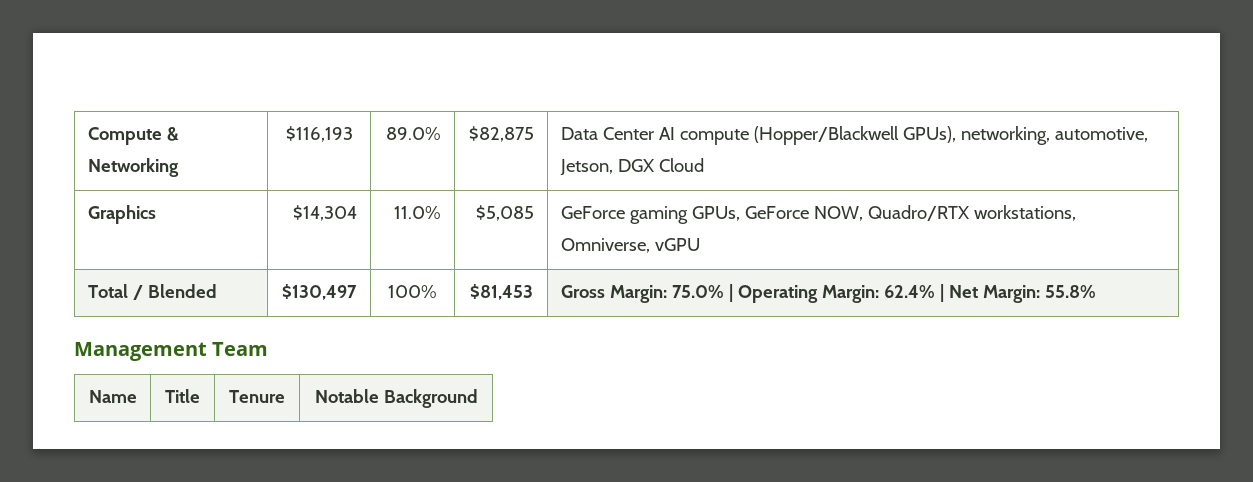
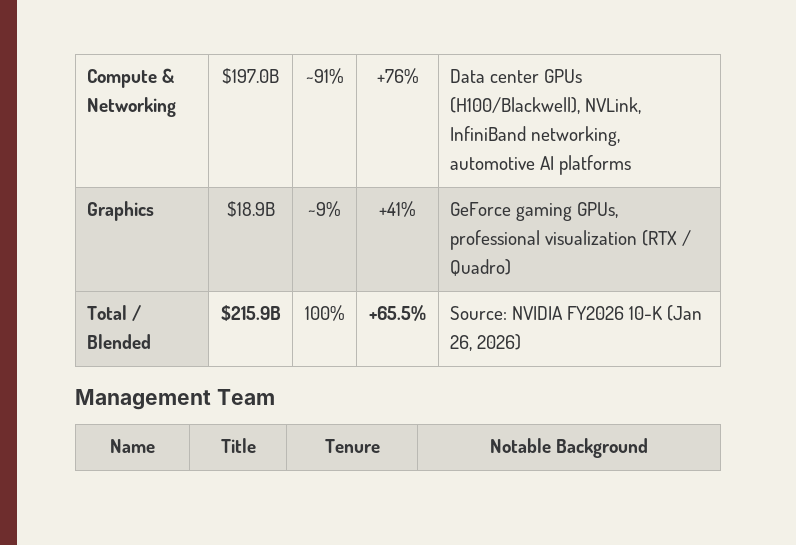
[285,126,353,142] [386,127,442,140] [469,126,535,142] [560,126,1148,145] [559,158,704,176] [87,205,156,224] [293,205,358,221] [394,206,442,219] [476,205,535,221] [560,205,1076,224] [560,238,700,253] $116,193 | 89.0% | $82,875 | Data Center AI compute (Hopper/Blackwell GPUs), networking, automotive, Jetson, DGX Cloud // Graphics | $14,304 | 11.0% | $5,085 | GeForce gaming GPUs, GeForce NOW, Quadro/RTX workstations, Omniverse, vGPU -> [222,68,280,84] [305,68,344,84] [376,68,419,84] [449,69,582,83] [449,97,641,114] [449,126,620,146] [449,155,631,175] [86,201,154,221] [226,201,275,217] [308,201,341,217] [379,201,416,217] [449,202,618,221] [449,230,692,250] [449,259,511,276] $197.0B | ~91% | +76% | Data center GPUs (H100/Blackwell), NVLink, InfiniBand networking, automotive AI platforms // Graphics | $18.9B | ~9% | +41% | GeForce gaming GPUs, professional visualization (RTX / Quadro)
[282,284,357,300] $130,497 -> [220,305,281,321] $215.9B
[469,284,533,300] [560,284,1096,303] $81,453 | Gross Margin: 75.0% | Operating Margin: 62.4% | Net Margin: 55.8% -> [369,305,426,321] [449,305,703,321] [449,334,521,351] +65.5% | Source: NVIDIA FY2026 10-K (Jan 26, 2026)

